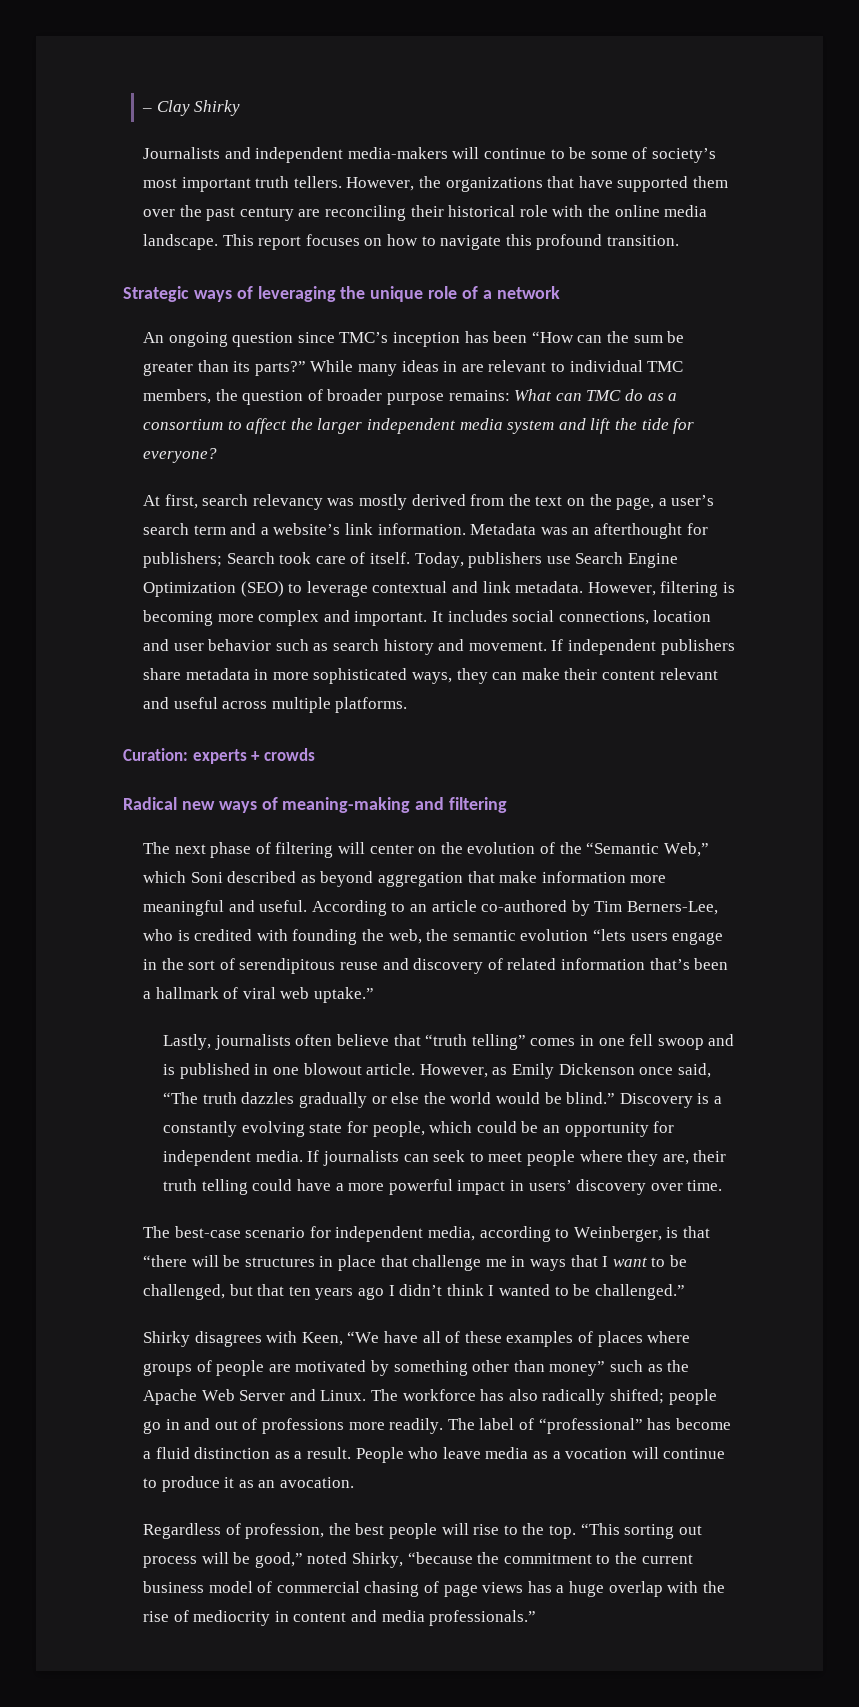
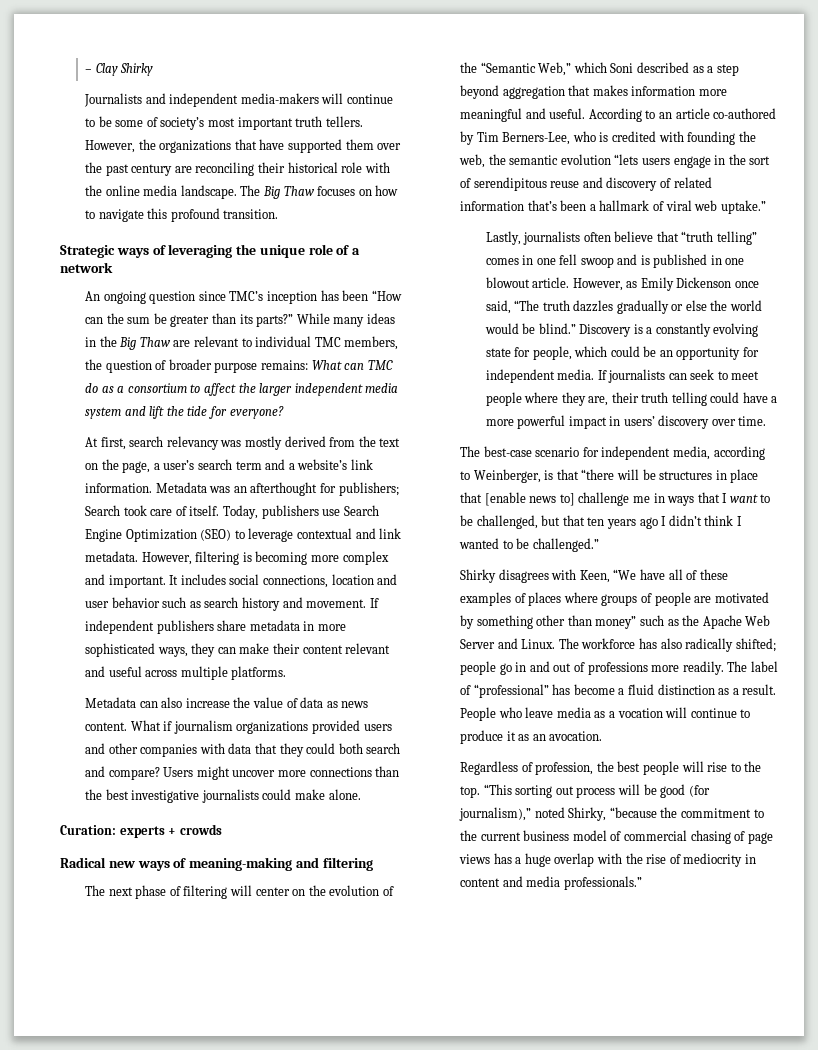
[222,234,302,250] This report -> [240,185,315,199] The Big Thaw
(458, 366) none -> [99,336,171,350] the Big Thaw
(408, 705) none -> [85,697,369,708] [85,720,392,734] [85,743,401,757] [85,766,400,780] [85,789,361,803] // Metadata can also increase the value of data as news content. What if journalism organizations provided users and other companies with data that they could both search and compare? Users might uncover more connections than the best investigative journalists could make alone.
(316, 879) none -> [707,64,739,76] a step
[499,871,538,883] make -> [592,85,628,96] makes
(408, 1261) none -> [484,492,575,506] [enable news to]
[254,1552,303,1568] good,” -> [660,784,710,798] [459,807,532,821] good (for journalism),”

